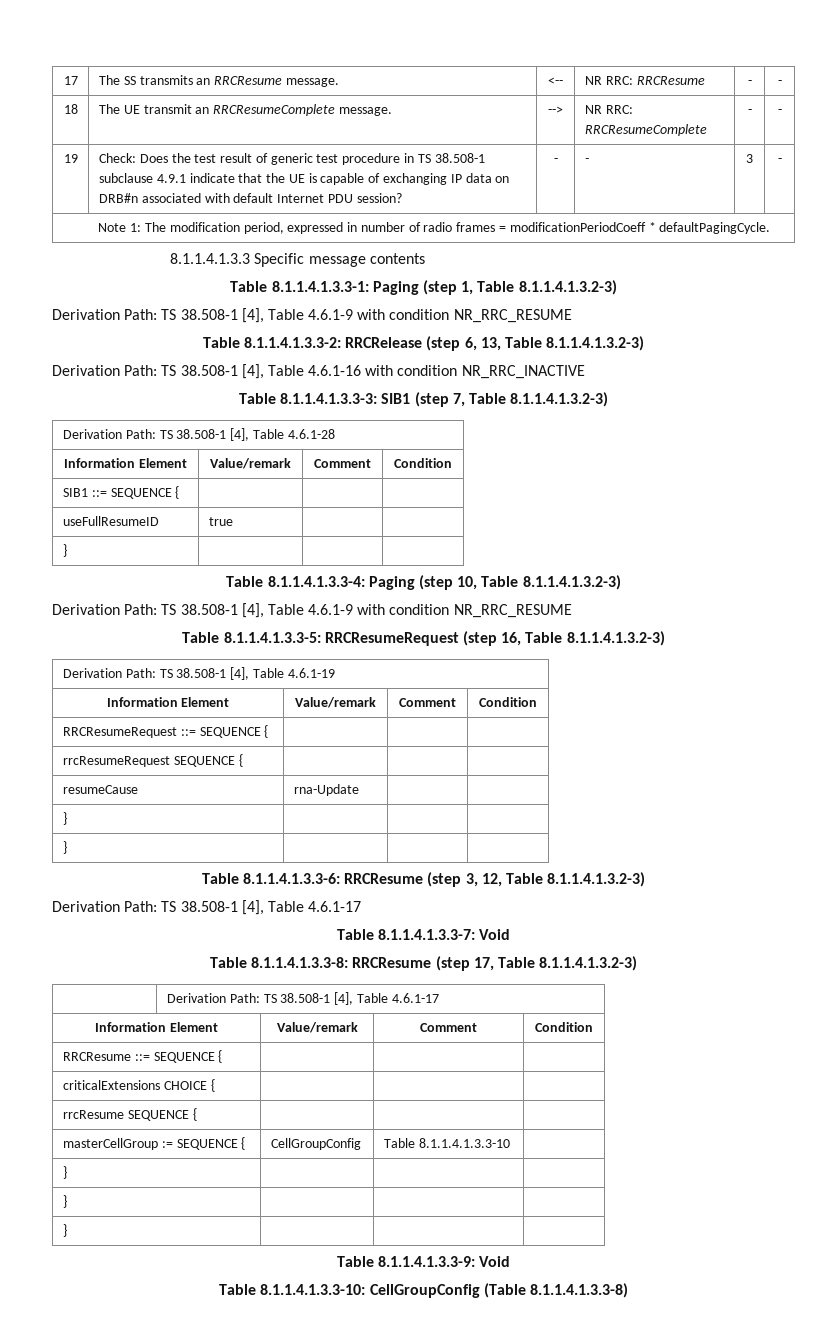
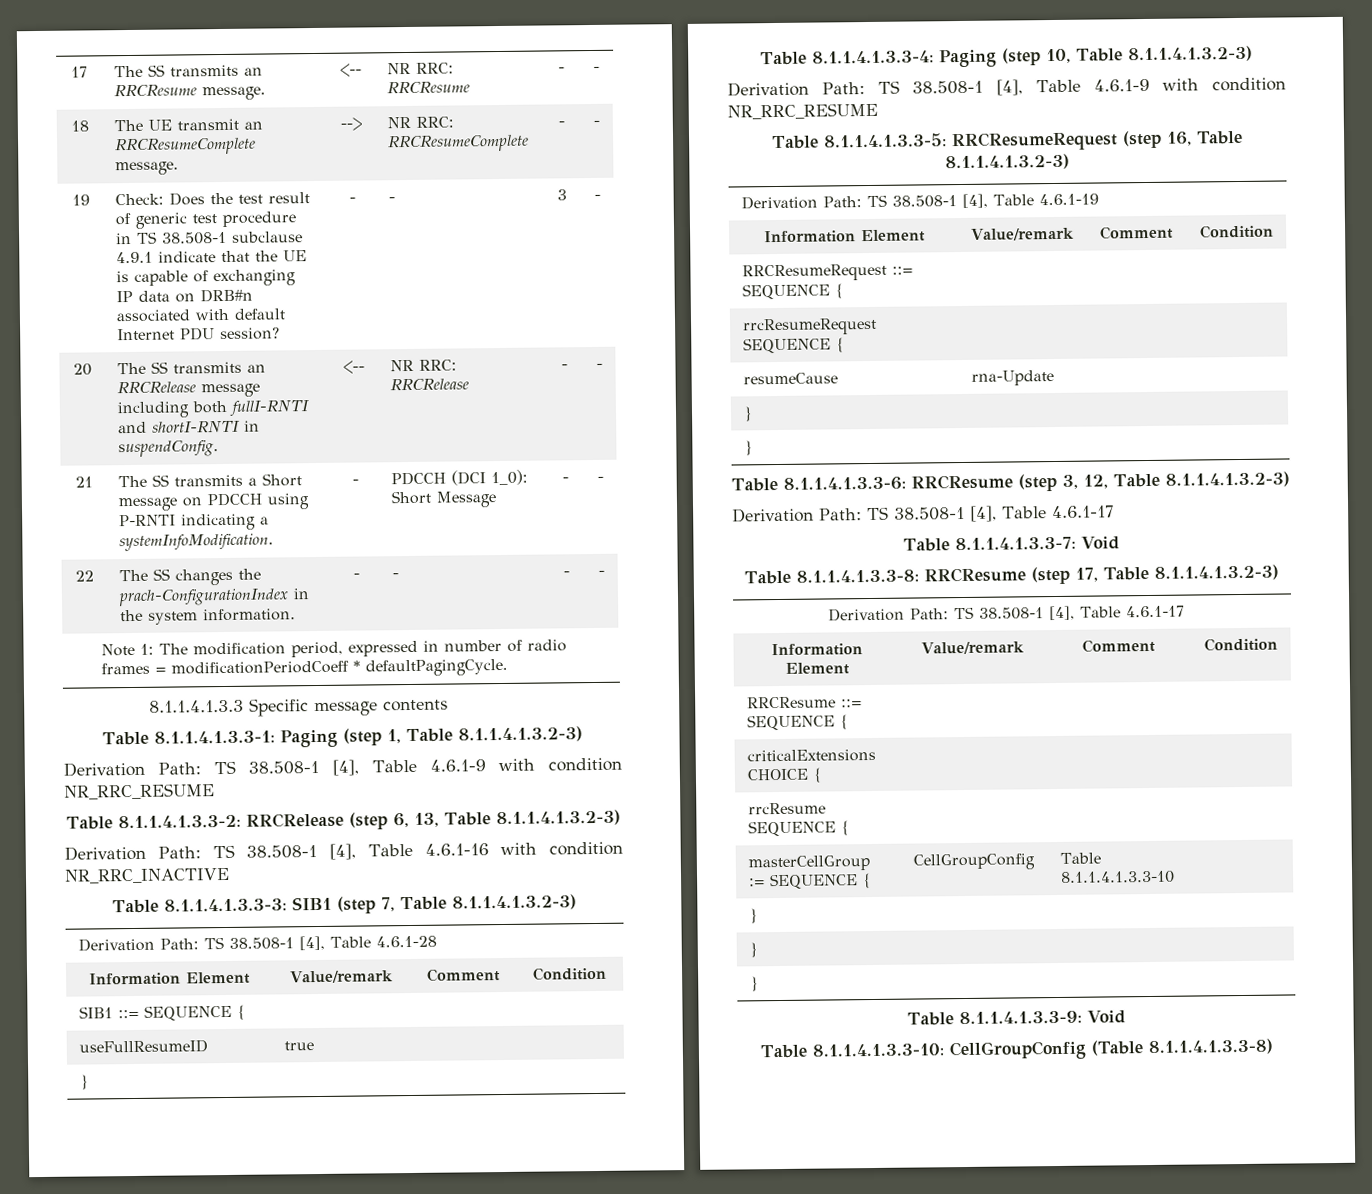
(782, 160) none -> [73,363,92,376] [117,361,267,375] [117,381,261,398] [117,400,312,419] [118,420,261,434] [118,440,220,458] [343,360,365,374] [390,359,458,372] [390,378,470,392] [560,364,568,370] [595,363,603,369] [74,476,93,488] [118,473,303,488] [118,492,311,512] [119,513,270,531] [119,533,275,552] [351,479,359,485] [391,469,529,486] [391,490,498,508] [561,477,569,483] [596,476,604,482] [75,570,94,582] [119,568,262,586] [118,588,311,607] [120,608,297,625] [352,573,360,579] [392,573,400,579] [562,571,570,577] [597,570,605,576] // 20 | The SS transmits an RRCRelease message including both fullI-RNTI and shortI-RNTI in suspendConfig. | <-- | NR RRC: RRCRelease | - | - // 21 | The SS transmits a Short message on PDCCH using P-RNTI indicating a systemInfoModification. | - | PDCCH (DCI 1_0): Short Message | - | - // 22 | The SS changes the prach-ConfigurationIndex in the system information. | - | - | - | -

